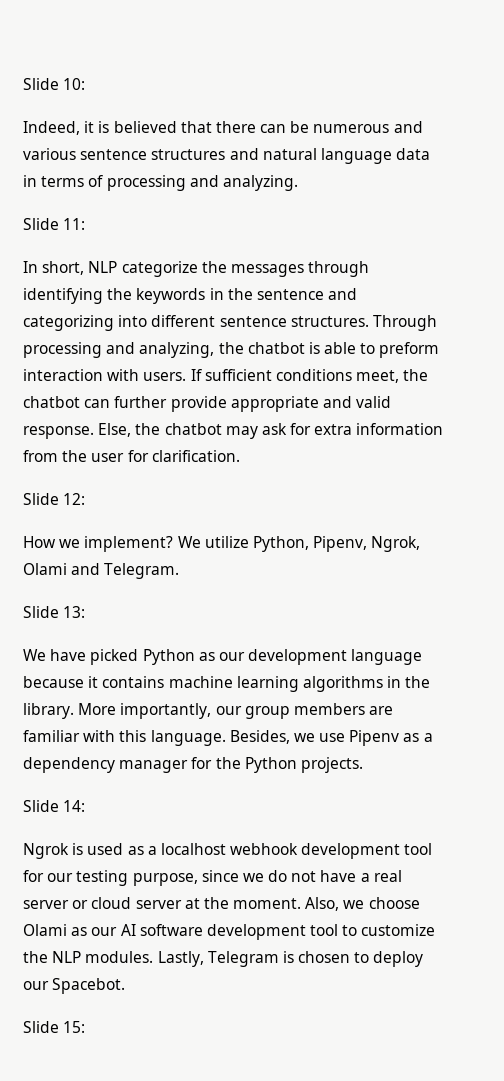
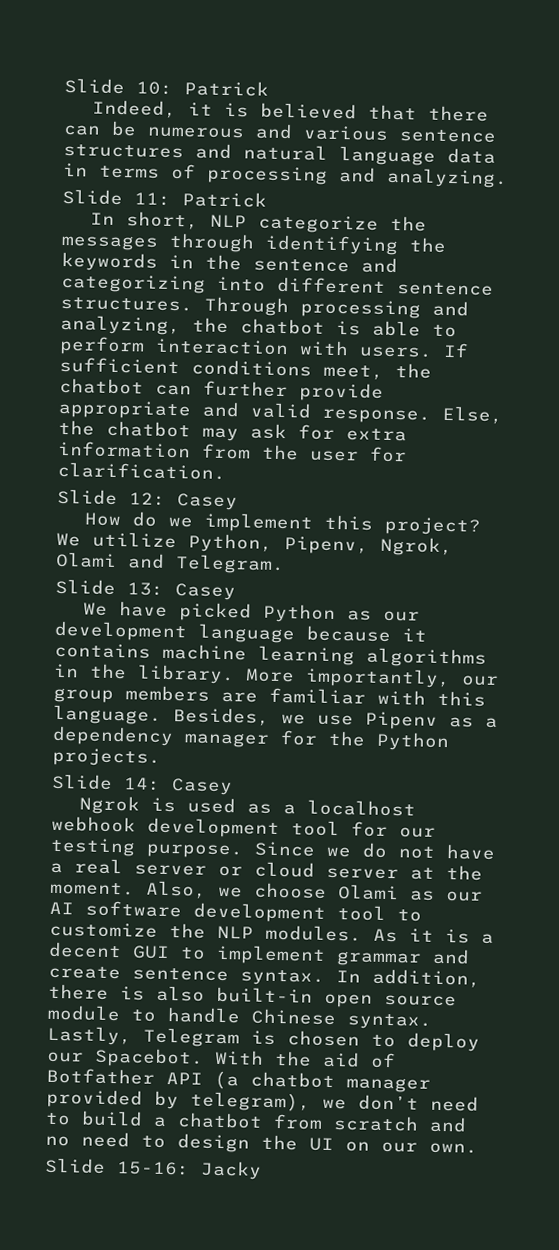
(86, 84) none -> [184,80,269,97] Patrick
(86, 224) none -> [182,191,267,208] Patrick
[379,342,440,358] preform -> [59,335,145,356] perform
(86, 499) none -> [177,493,238,511] Casey
[59,536,174,552] we implement? -> [131,511,481,536] do we implement this project?
(86, 612) none -> [175,583,236,601] Casey
(86, 806) none -> [171,778,233,796] Casey
[132,870,239,886] purpose, since -> [146,841,316,859] purpose. Since
(154, 957) none -> [373,928,494,944] [48,941,470,967] [48,965,481,988] [48,983,457,1008] [47,1004,432,1030] As it is a decent GUI to implement grammar and create sentence syntax. In addition, there is also built-in open source module to handle Chinese syntax.
[23,1021,86,1033] // Slide 15: -> [215,1049,396,1069] [46,1067,431,1093] [46,1088,479,1112] [45,1110,467,1133] [45,1131,478,1154] [45,1157,262,1180] With the aid of Botfather API (a chatbot manager provided by telegram), we don’t need to build a chatbot from scratch and no need to design the UI on our own. // Slide 15-16: Jacky

